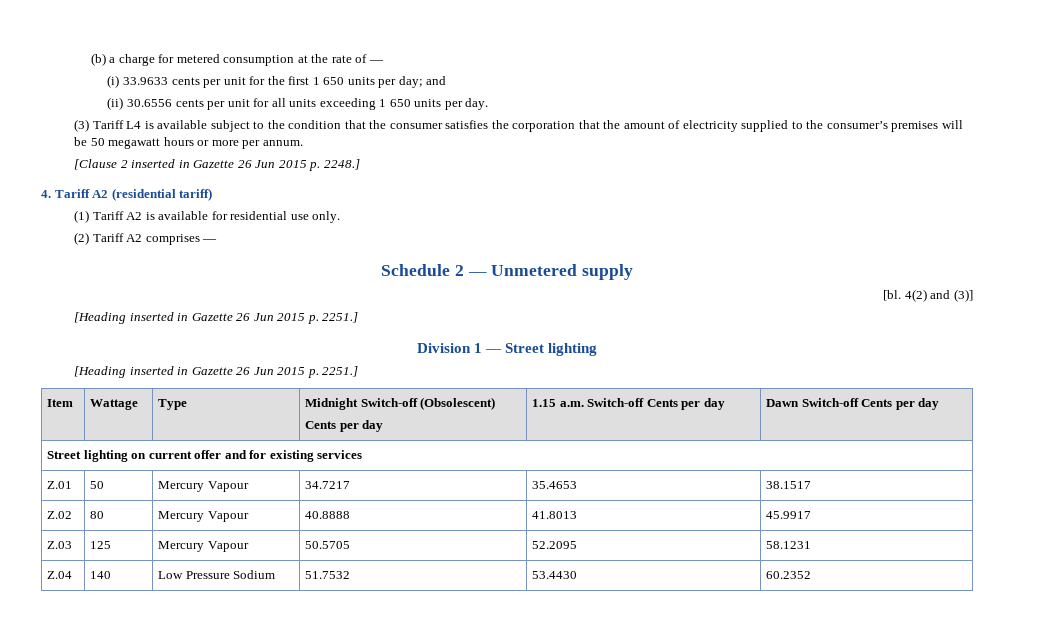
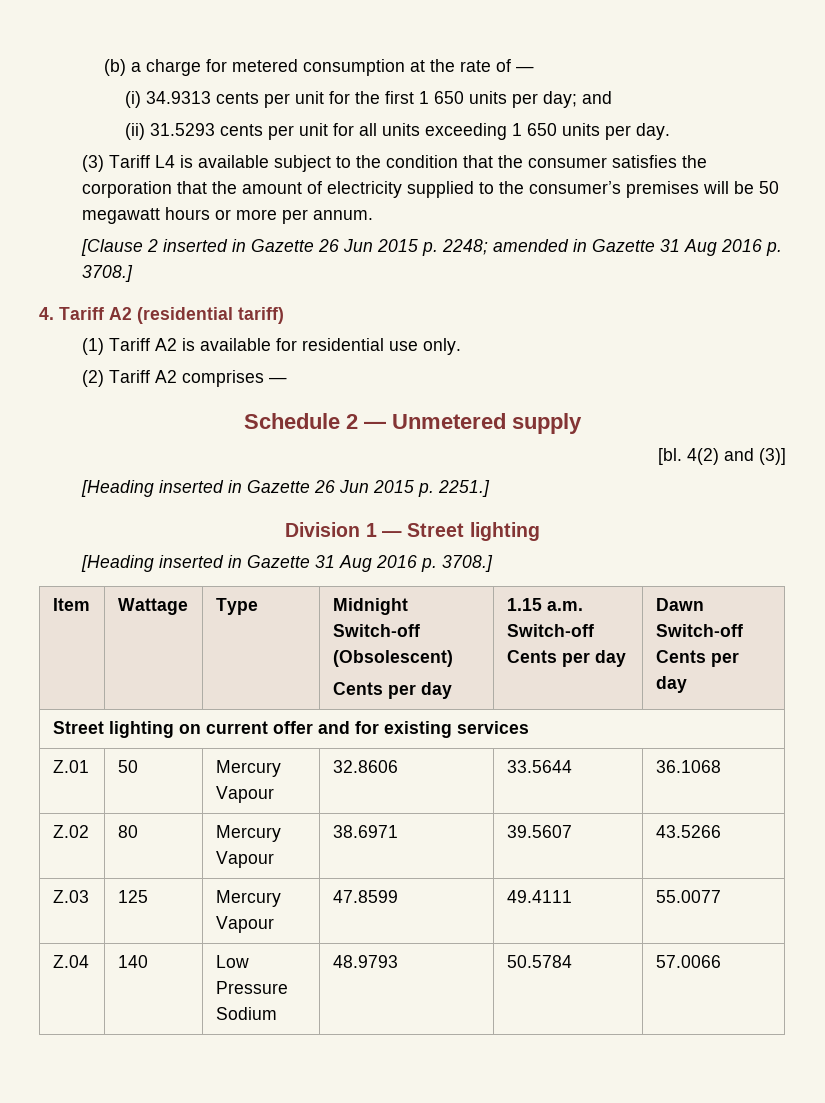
[122,77,168,85] 33.9633 -> [146,91,212,104] 34.9313
[126,99,172,107] 30.6556 -> [150,123,216,136] 31.5293
[323,159,360,170] 2248.] -> [442,239,783,256] [82,265,134,282] 2248; amended in Gazette 31 Aug 2016 p. 3708.]
[236,366,359,378] 26 Jun 2015 p. 2251.] -> [315,555,494,572] 31 Aug 2016 p. 3708.]
[305,481,351,489] [532,481,578,489] [766,481,812,489] 34.7217 | 35.4653 | 38.1517 -> [332,760,398,773] [506,760,572,773] [655,760,721,773] 32.8606 | 33.5644 | 36.1068
[305,511,351,519] [532,511,578,519] [766,511,812,519] 40.8888 | 41.8013 | 45.9917 -> [332,825,398,838] [506,825,572,838] [655,825,721,838] 38.6971 | 39.5607 | 43.5266
[305,541,351,549] [532,541,578,549] [766,541,812,549] 50.5705 | 52.2095 | 58.1231 -> [332,890,398,903] [506,890,572,903] [655,890,721,903] 47.8599 | 49.4111 | 55.0077
[305,571,351,579] [532,571,578,579] [766,571,812,579] 51.7532 | 53.4430 | 60.2352 -> [332,955,398,968] [506,955,572,968] [655,955,721,968] 48.9793 | 50.5784 | 57.0066

